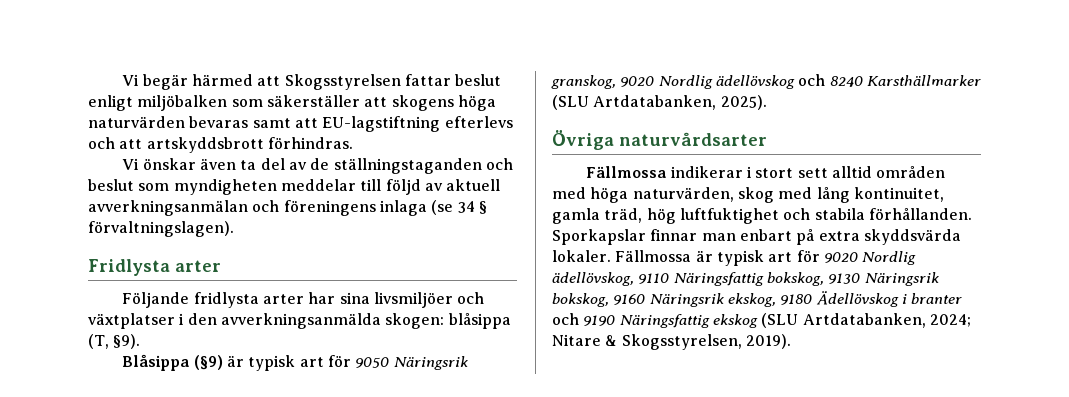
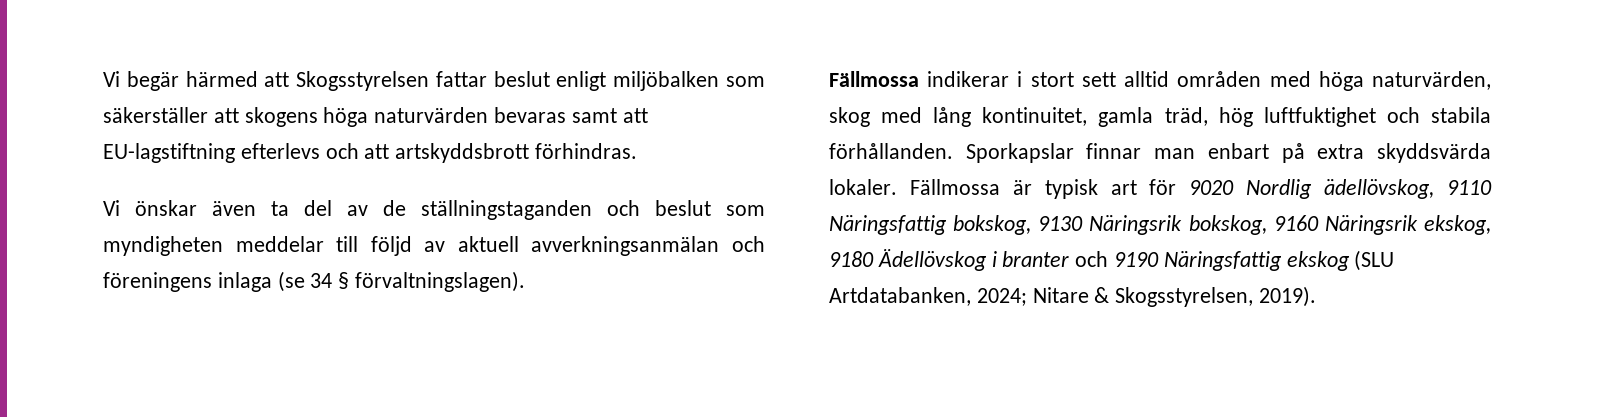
[88,259,221,276] [122,292,485,308] [88,313,511,329] [88,334,141,349] [122,354,468,371] [551,74,981,89] [552,95,767,110] [552,130,767,150] // Fridlysta arter // Följande fridlysta arter har sina livsmiljöer och växtplatser i den avverkningsanmälda skogen: blåsippa (T, §9). // Blåsippa (§9) är typisk art för 9050 Näringsrik granskog, 9020 Nordlig ädellövskog och 8240 Karsthällmarker (SLU Artdatabanken, 2025). // Övriga naturvårdsarter -> (526, 281) none

